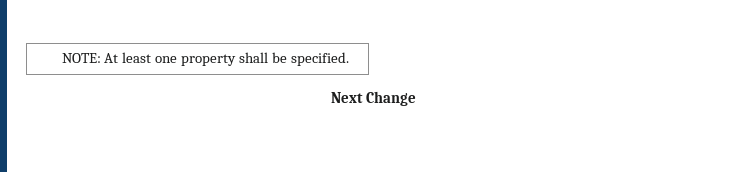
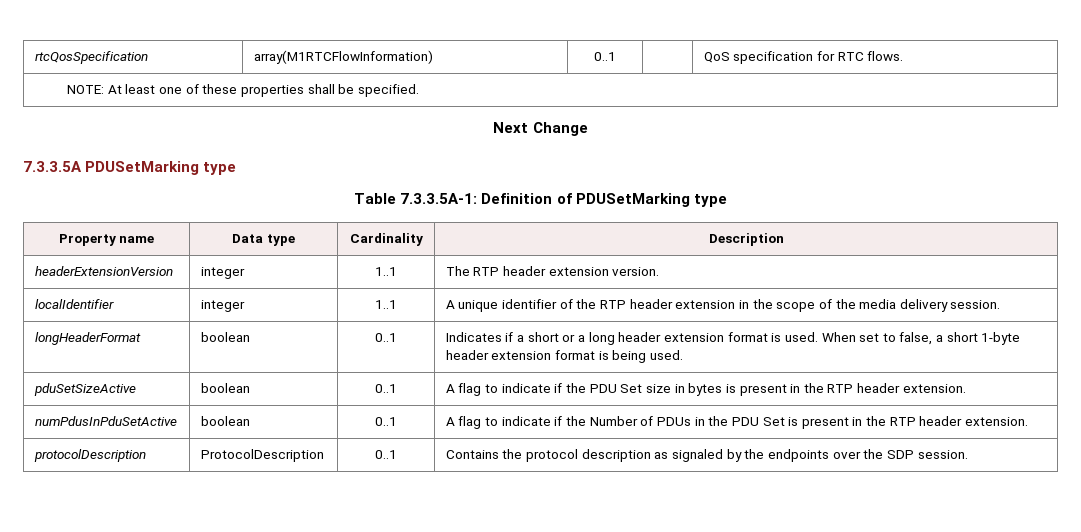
(61, 58) none -> [34,51,148,64] [253,50,433,64] [594,52,616,61] [703,51,904,64] rtcQosSpecification | array(M1RTCFlowInformation) | 0..1 | | QoS specification for RTC flows. //
[181,54,237,66] property -> [185,84,305,97] of these properties
(416, 98) none -> [23,161,237,175] [354,193,727,207] [58,234,155,246] [232,234,295,246] [349,233,423,246] [708,233,784,246] [34,266,173,276] [200,267,245,279] [375,267,397,276] [445,266,660,276] [34,299,114,309] [200,300,245,312] [375,300,397,309] [445,299,1001,312] [34,332,141,345] [200,332,250,342] [375,333,397,342] [445,332,1021,345] [445,350,684,363] [33,383,136,396] [200,383,250,393] [375,384,397,393] [445,383,966,396] [34,416,177,426] [200,416,250,426] [375,417,397,426] [445,416,1029,429] [33,449,146,462] [200,449,324,462] [375,450,397,459] [445,449,968,462] // 7.3.3.5A PDUSetMarking type // Table 7.3.3.5A-1: Definition of PDUSetMarking type // Property name | Data type | Cardinality | Description // headerExtensionVersion | integer | 1..1 | The RTP header extension version. // localIdentifier | integer | 1..1 | A unique identifier of the RTP header extension in the scope of the media delivery session. // longHeaderFormat | boolean | 0..1 | Indicates if a short or a long header extension format is used. When set to false, a short 1-byte header extension format is being used. // pduSetSizeActive | boolean | 0..1 | A flag to indicate if the PDU Set size in bytes is present in the RTP header extension. // numPdusInPduSetActive | boolean | 0..1 | A flag to indicate if the Number of PDUs in the PDU Set is present in the RTP header extension. // protocolDescription | ProtocolDescription | 0..1 | Contains the protocol description as signaled by the endpoints over the SDP session.

